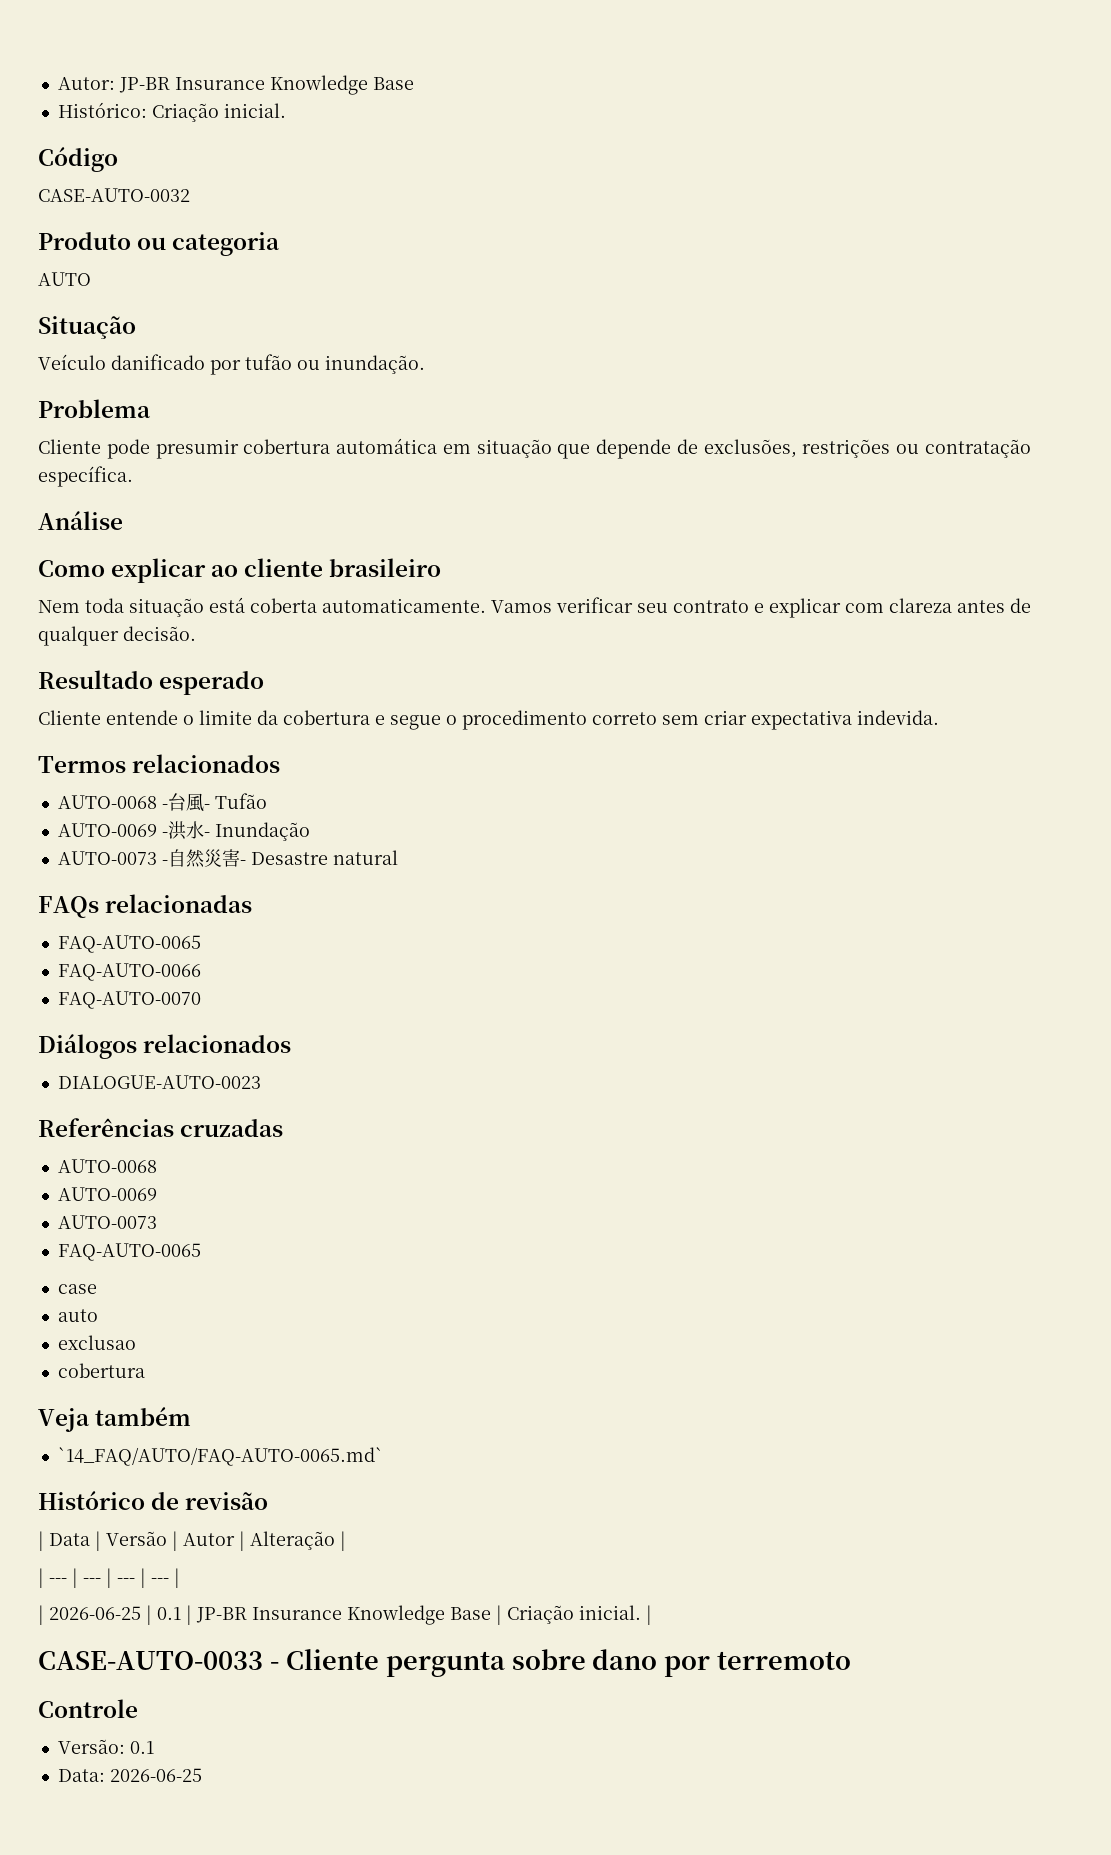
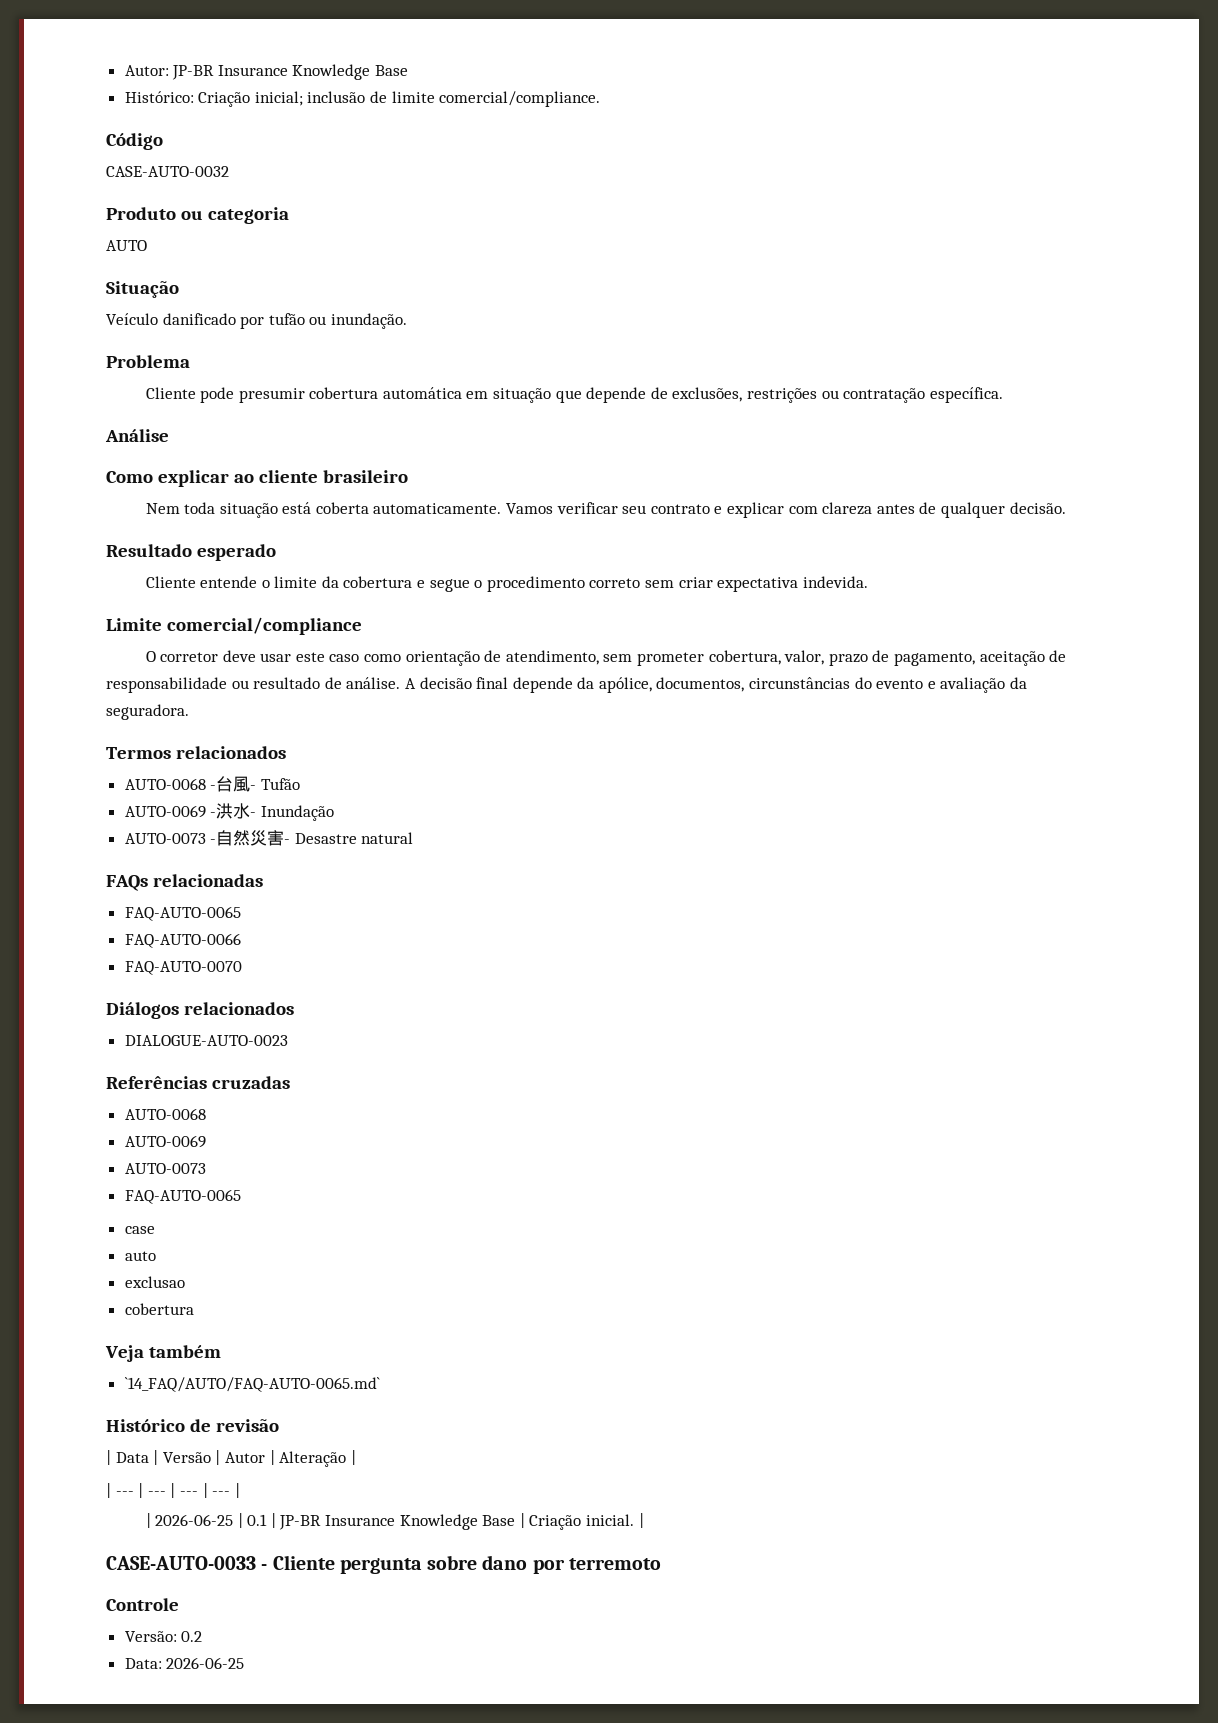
[223,103,286,118] inicial. -> [254,91,601,107] inicial; inclusão de limite comercial/compliance.
(939, 717) none -> [106,617,362,635] [145,650,1067,666] [106,677,1028,693] [106,704,189,720] // Limite comercial/compliance // O corretor deve usar este caso como orientação de atendimento, sem prometer cobertura, valor, prazo de pagamento, aceitação de responsabilidade ou resultado de análise. A decisão final depende da apólice, documentos, circunstâncias do evento e avaliação da seguradora.
[129,1741,154,1754] 0.1 -> [181,1631,203,1642] 0.2

